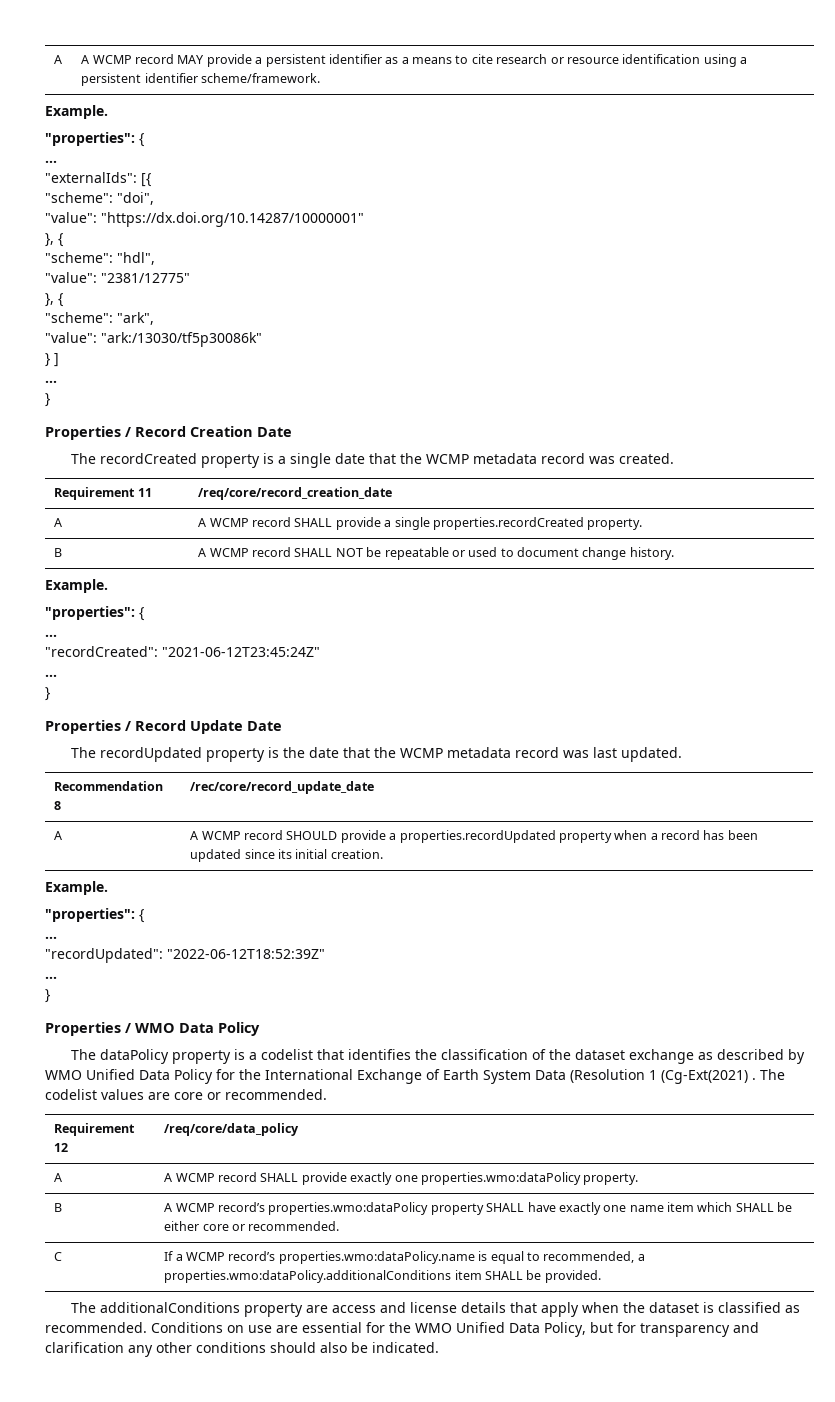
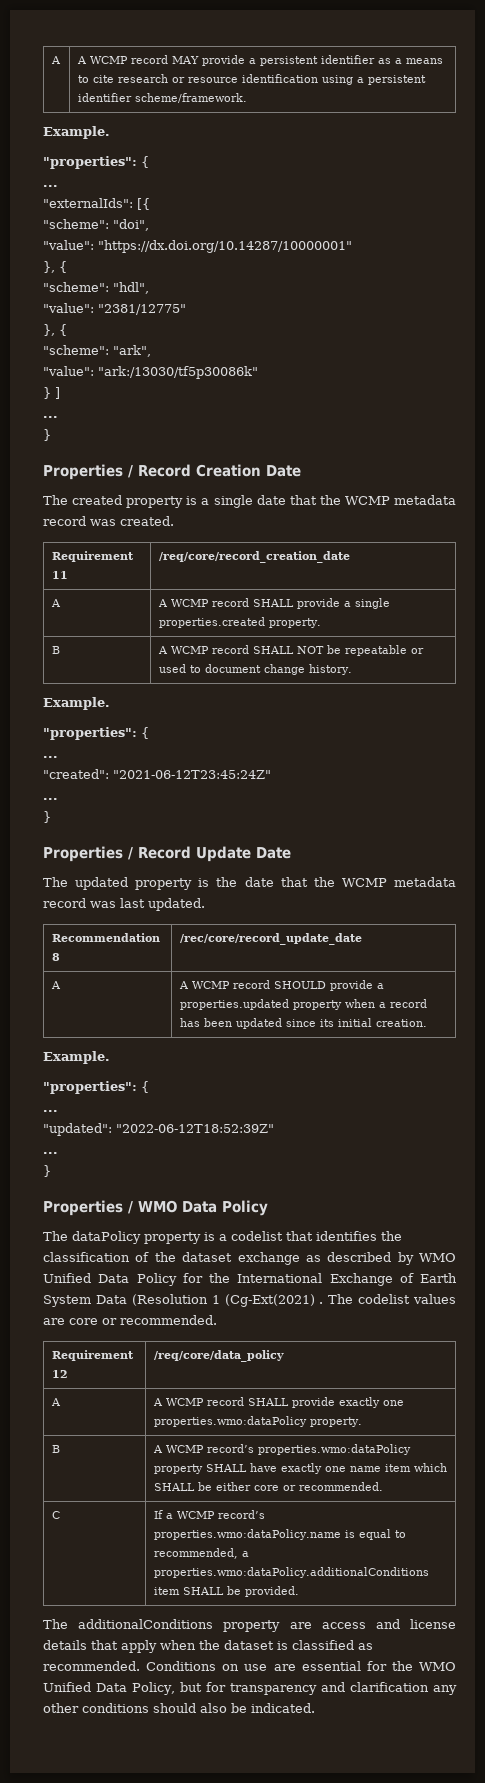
[99,453,197,464] recordCreated -> [72,495,123,505] created
[432,517,584,530] properties.recordCreated -> [158,617,265,628] properties.created
[45,646,158,657] "recordCreated": -> [43,769,109,779] "created":
[99,747,202,762] recordUpdated -> [75,877,129,890] updated
[399,830,556,843] properties.recordUpdated -> [179,999,289,1010] properties.updated
[45,948,163,963] "recordUpdated": -> [43,1123,112,1136] "updated":

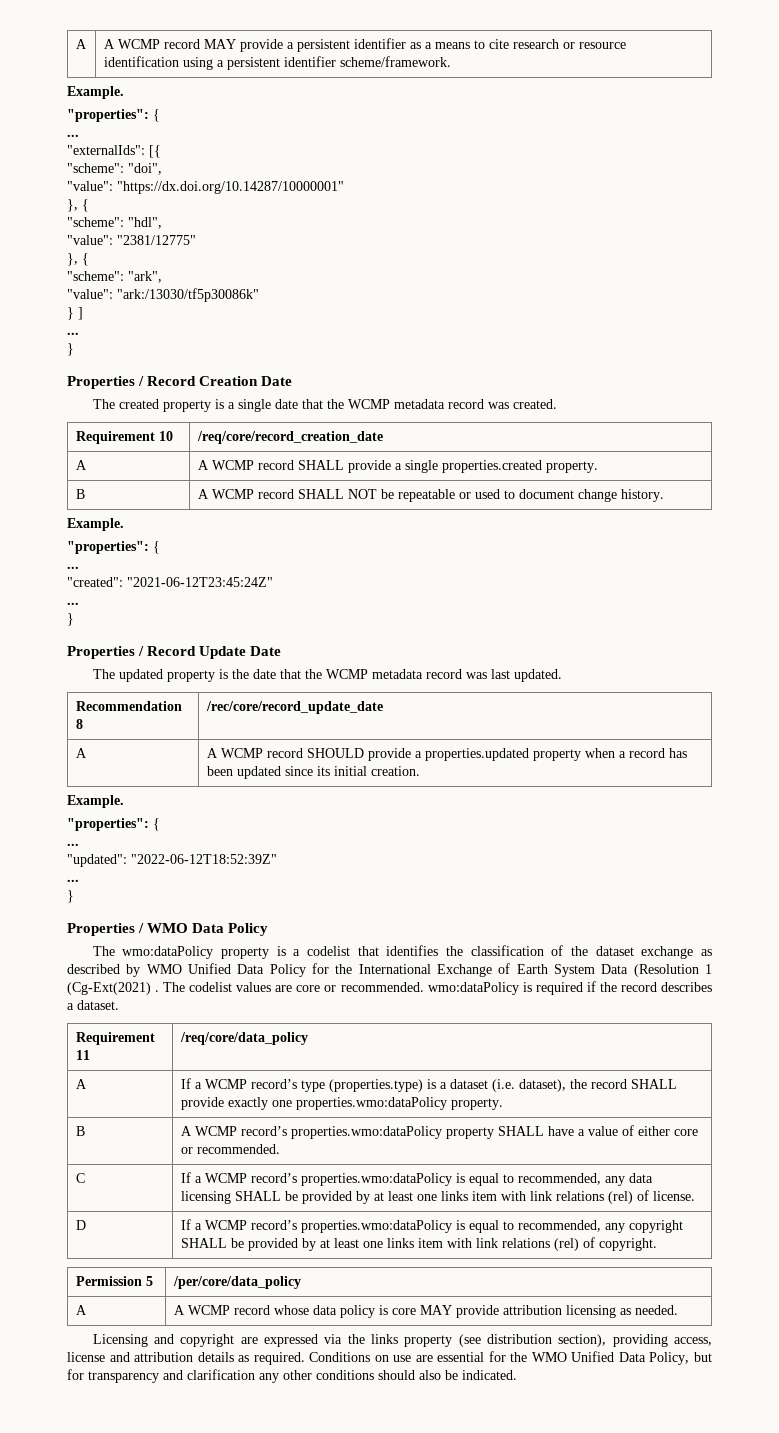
[51,571,68,579] 11 -> [158,431,173,441] 10
[72,1231,141,1244] dataPolicy -> [122,946,214,959] wmo:dataPolicy
[51,1350,134,1361] [51,1370,68,1378] // Requirement 12 -> [427,981,713,995] [67,1000,119,1010] [75,1032,155,1045] [75,1050,90,1060] wmo:dataPolicy is required if the record describes a dataset. // Requirement 11
[152,1398,204,1406] A WCMP -> [180,1078,587,1092] If a WCMP record’s type (properties.type) is a dataset (i.e. dataset), the
[280,1463,447,1474] [153,1482,212,1491] exactly one name item which SHALL be -> [577,1125,634,1136] a value of
[153,1529,406,1540] [153,1548,249,1559] [153,1567,429,1578] [153,1586,299,1597] [43,1619,457,1632] [43,1640,373,1653] [43,1661,140,1671] properties.wmo:dataPolicy.name is equal to recommended, a properties.wmo:dataPolicy.additionalConditions item SHALL be provided. // The additionalConditions property are access and license details that apply when the dataset is classified as recommended. -> [300,1173,653,1186] [180,1190,695,1204] [75,1220,86,1230] [180,1219,683,1233] [180,1237,657,1251] [75,1276,153,1286] [172,1276,301,1289] [75,1305,87,1315] [173,1305,678,1318] [92,1334,712,1347] [67,1352,305,1365] properties.wmo:dataPolicy is equal to recommended, any data licensing SHALL be provided by at least one links item with link relations (rel) of license. // D | If a WCMP record’s properties.wmo:dataPolicy is equal to recommended, any copyright SHALL be provided by at least one links item with link relations (rel) of copyright. // Permission 5 | /per/core/data_policy // A | A WCMP record whose data policy is core MAY provide attribution licensing as needed. // Licensing and copyright are expressed via the links property (see distribution section), providing access, license and attribution details as required.

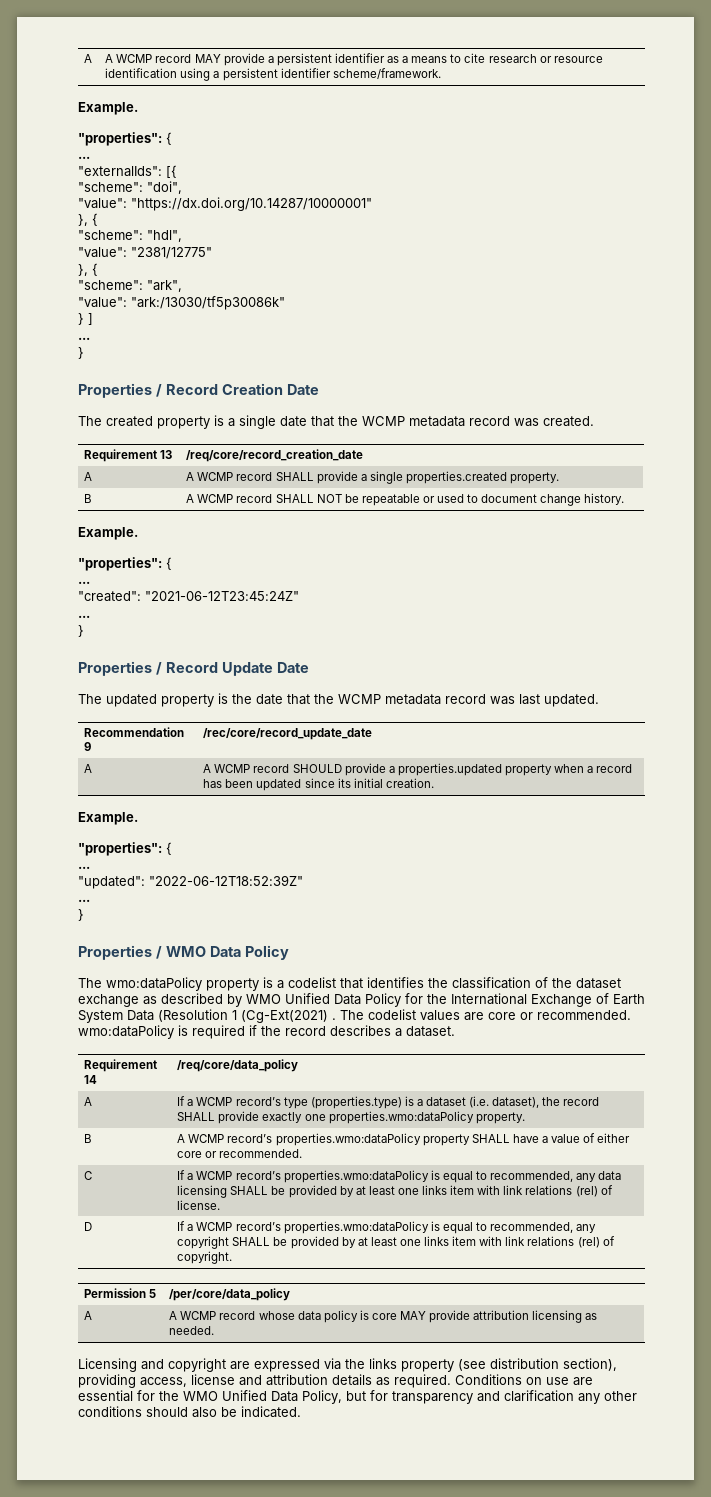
[158,431,173,441] 10 -> [160,450,173,459] 13
[75,719,83,729] 8 -> [84,742,92,751] 9
[75,1050,90,1060] 11 -> [84,1075,98,1084] 14

